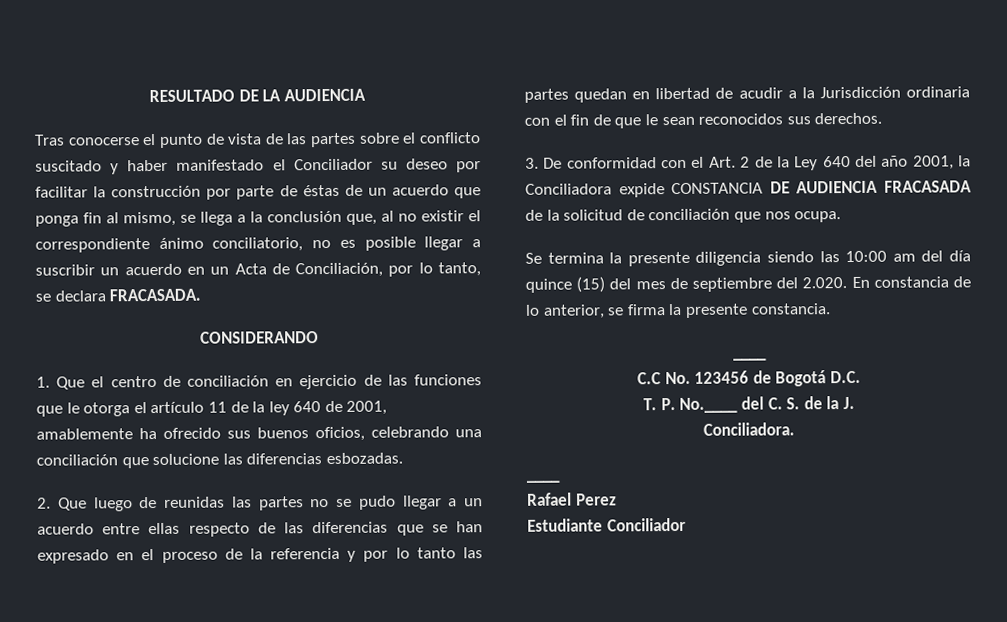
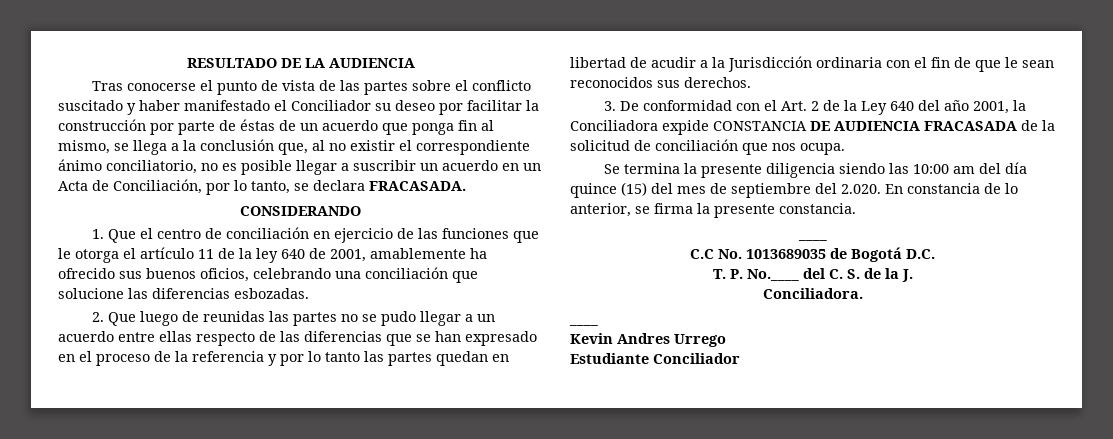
[694,370,750,384] 123456 -> [746,249,826,259] 1013689035
[527,492,617,506] Rafael Perez -> [570,333,726,347] Kevin Andres Urrego

